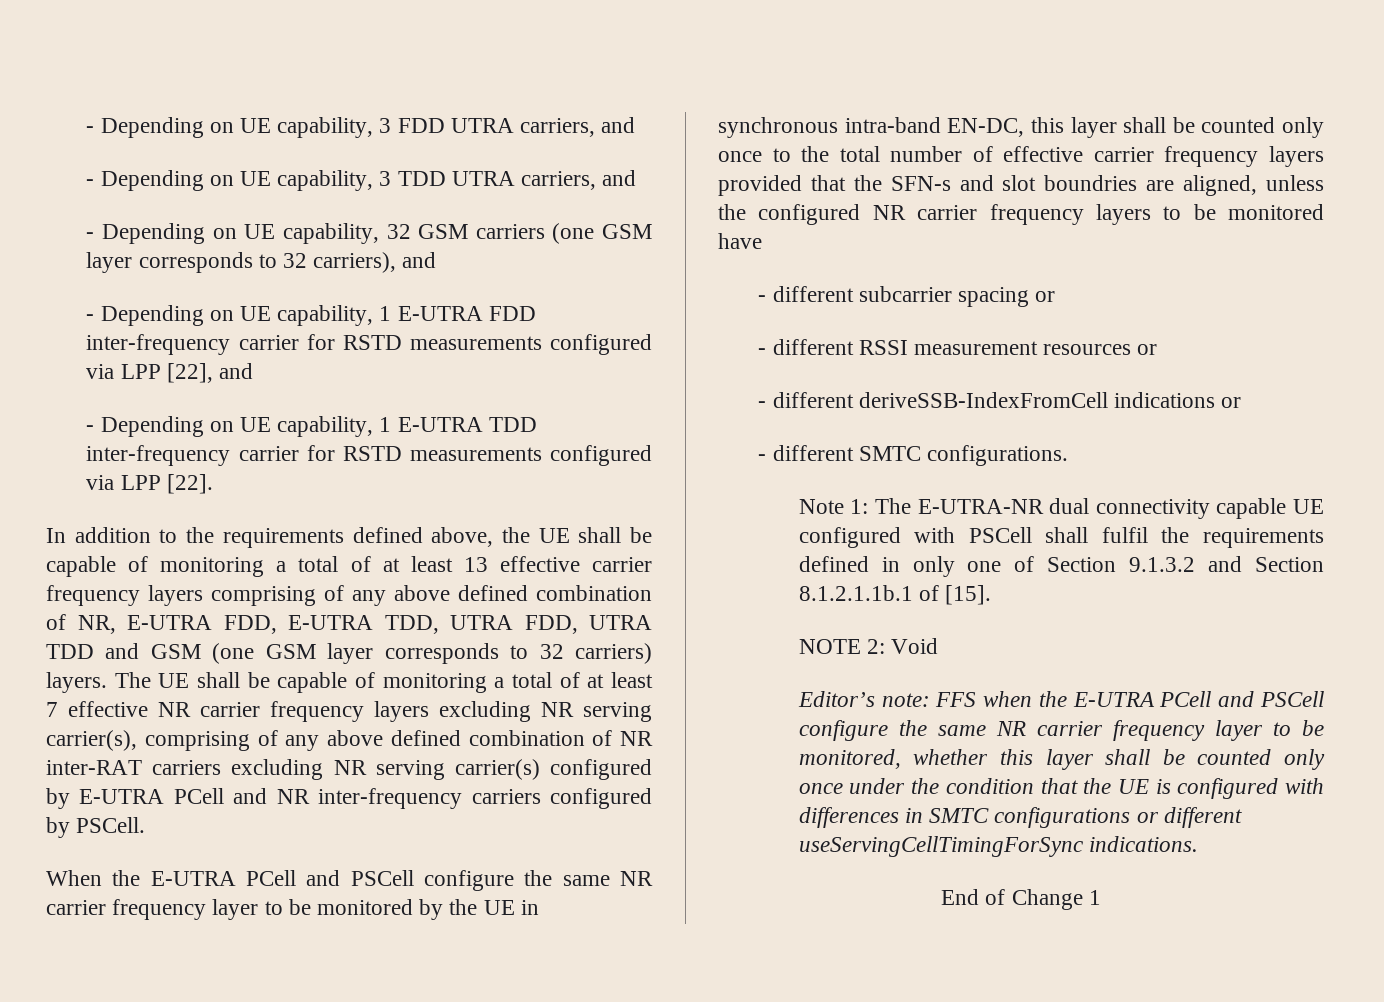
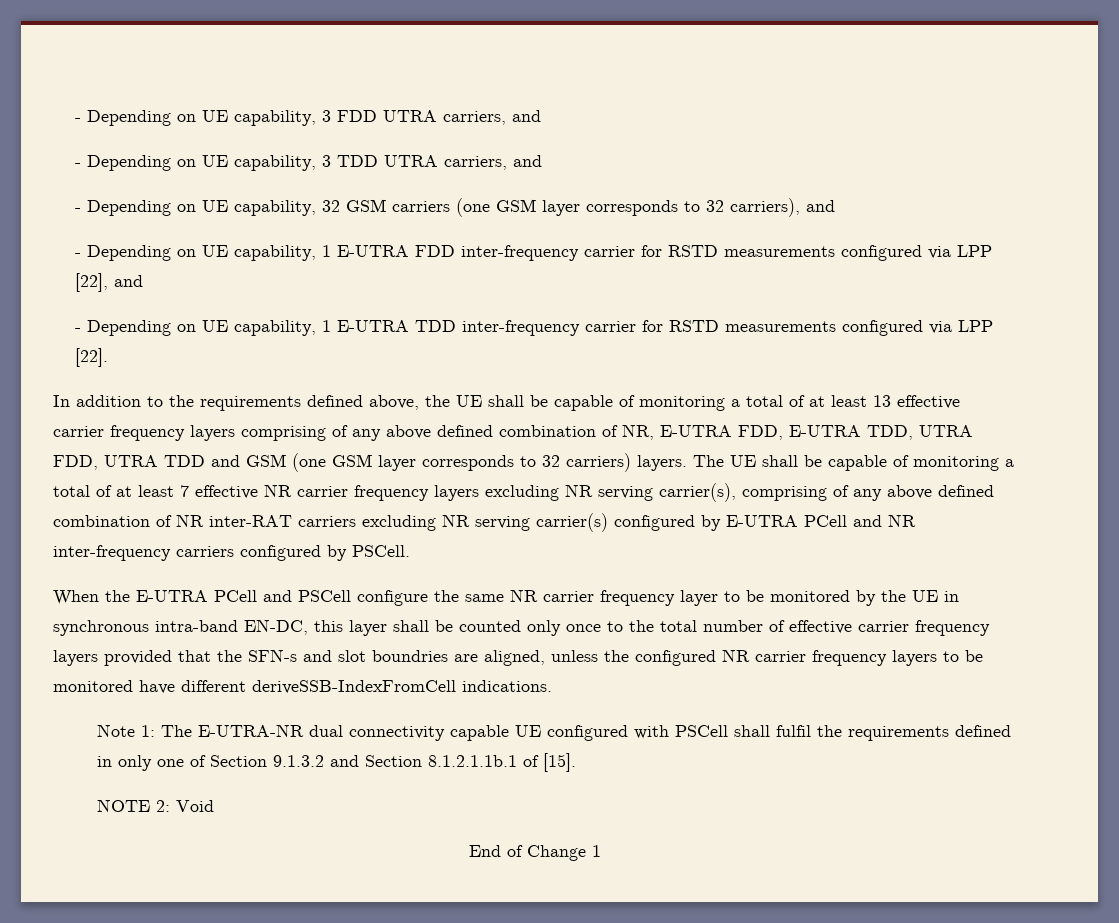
[758,286,1056,307] [758,339,1158,355] [758,392,1242,408] [758,445,1069,466] // - different subcarrier spacing or // - different RSSI measurement resources or // - different deriveSSB-IndexFromCell indications or // - different SMTC configurations. -> [181,680,552,694] different deriveSSB-IndexFromCell indications.
[797,691,1324,707] [798,720,1324,741] [798,749,1325,770] [798,778,1324,799] [798,807,1242,828] [798,836,1198,857] // Editor’s note: FFS when the E-UTRA PCell and PSCell configure the same NR carrier frequency layer to be monitored, whether this layer shall be counted only once under the condition that the UE is configured with differences in SMTC configurations or different useServingCellTimingForSync indications. -> (214, 806) none

